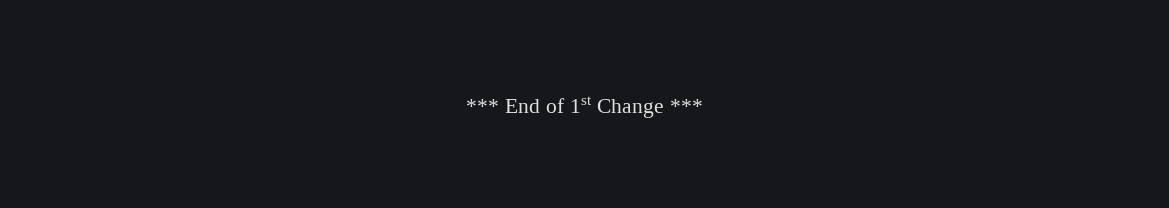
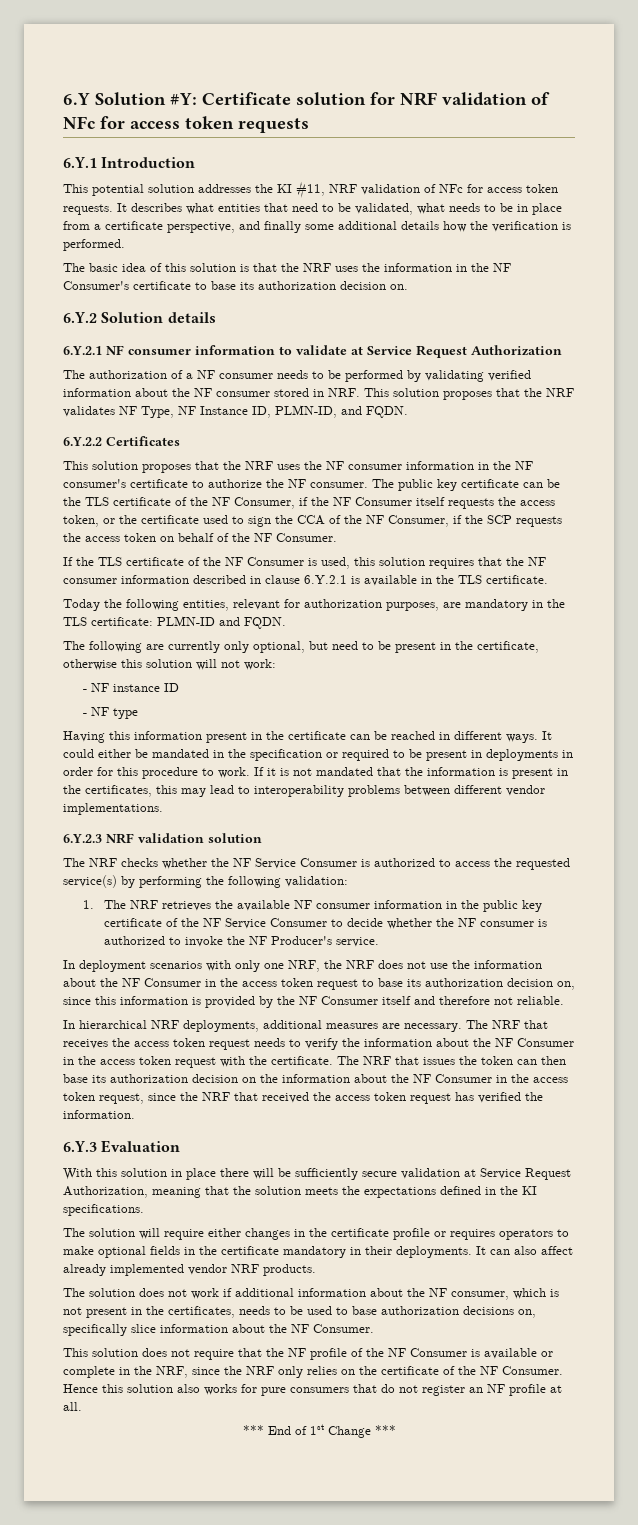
(466, 106) none -> [63,92,550,106] [63,116,309,133] [63,157,196,168] [63,181,558,198] [63,203,562,215] [63,221,571,233] [63,239,125,251] [63,263,511,272] [63,281,408,290] [63,312,216,323] [63,345,562,358] [63,370,531,382] [63,388,574,400] [63,405,408,418] [63,436,180,446] [63,461,533,473] [63,479,560,491] [63,497,555,509] [63,515,562,527] [63,533,337,542] [63,557,546,569] [63,575,548,586] [63,599,565,611] [63,616,286,629] [63,641,539,653] [63,659,276,670] [83,683,180,692] [83,707,139,719] [63,731,552,743] [63,749,573,761] [63,767,568,779] [63,785,545,797] [63,803,163,815] [63,833,262,844] [63,858,570,870] [63,875,348,888] [83,900,542,912] [103,918,547,929] [103,936,379,947] [63,960,542,972] [63,978,575,990] [63,996,564,1008] [63,1020,548,1032] [63,1038,574,1050] [63,1056,566,1068] [63,1074,568,1083] [63,1092,543,1104] [63,1110,135,1119] [63,1140,181,1153] [63,1168,571,1180] [63,1186,537,1198] [63,1204,144,1216] [63,1228,569,1240] [63,1246,573,1258] [63,1264,316,1276] [63,1288,559,1300] [63,1306,536,1318] [63,1324,374,1336] [63,1348,553,1360] [63,1366,563,1378] [63,1384,562,1396] [63,1402,82,1411] 6.Y Solution #Y: Certificate solution for NRF validation of NFc for access token requests // 6.Y.1 Introduction // This potential solution addresses the KI #11, NRF validation of NFc for access token requests. It describes what entities that need to be validated, what needs to be in place from a certificate perspective, and finally some additional details how the verification is performed. // The basic idea of this solution is that the NRF uses the information in the NF Consumer's certificate to base its authorization decision on. // 6.Y.2 Solution details // 6.Y.2.1 NF consumer information to validate at Service Request Authorization // The authorization of a NF consumer needs to be performed by validating verified information about the NF consumer stored in NRF. This solution proposes that the NRF validates NF Type, NF Instance ID, PLMN-ID, and FQDN. // 6.Y.2.2 Certificates // This solution proposes that the NRF uses the NF consumer information in the NF consumer's certificate to authorize the NF consumer. The public key certificate can be the TLS certificate of the NF Consumer, if the NF Consumer itself requests the access token, or the certificate used to sign the CCA of the NF Consumer, if the SCP requests the access token on behalf of the NF Consumer. // If the TLS certificate of the NF Consumer is used, this solution requires that the NF consumer information described in clause 6.Y.2.1 is available in the TLS certificate. // Today the following entities, relevant for authorization purposes, are mandatory in the TLS certificate: PLMN-ID and FQDN. // The following are currently only optional, but need to be present in the certificate, otherwise this solution will not work: // - NF instance ID // - NF type // Having this information present in the certificate can be reached in different ways. It could either be mandated in the specification or required to be present in deployments in order for this procedure to work. If it is not mandated that the information is present in the certificates, this may lead to interoperability problems between different vendor implementations. // 6.Y.2.3 NRF validation solution // The NRF checks whether the NF Service Consumer is authorized to access the requested service(s) by performing the following validation: // 1. The NRF retrieves the available NF consumer information in the public key certificate of the NF Service Consumer to decide whether the NF consumer is authorized to invoke the NF Producer's service. // In deployment scenarios with only one NRF, the NRF does not use the information about the NF Consumer in the access token request to base its authorization decision on, since this information is provided by the NF Consumer itself and therefore not reliable. // In hierarchical NRF deployments, additional measures are necessary. The NRF that receives the access token request needs to verify the information about the NF Consumer in the access token request with the certificate. The NRF that issues the token can then base its authorization decision on the information about the NF Consumer in the access token request, since the NRF that received the access token request has verified the information. // 6.Y.3 Evaluation // With this solution in place there will be sufficiently secure validation at Service Request Authorization, meaning that the solution meets the expectations defined in the KI specifications. // The solution will require either changes in the certificate profile or requires operators to make optional fields in the certificate mandatory in their deployments. It can also affect already implemented vendor NRF products. // The solution does not work if additional information about the NF consumer, which is not present in the certificates, needs to be used to base authorization decisions on, specifically slice information about the NF Consumer. // This solution does not require that the NF profile of the NF Consumer is available or complete in the NRF, since the NRF only relies on the certificate of the NF Consumer. Hence this solution also works for pure consumers that do not register an NF profile at all. //

